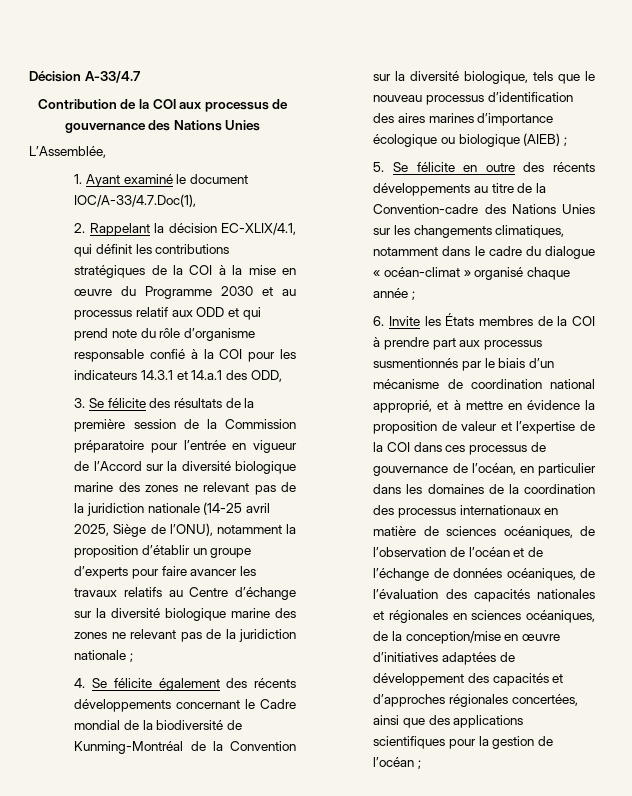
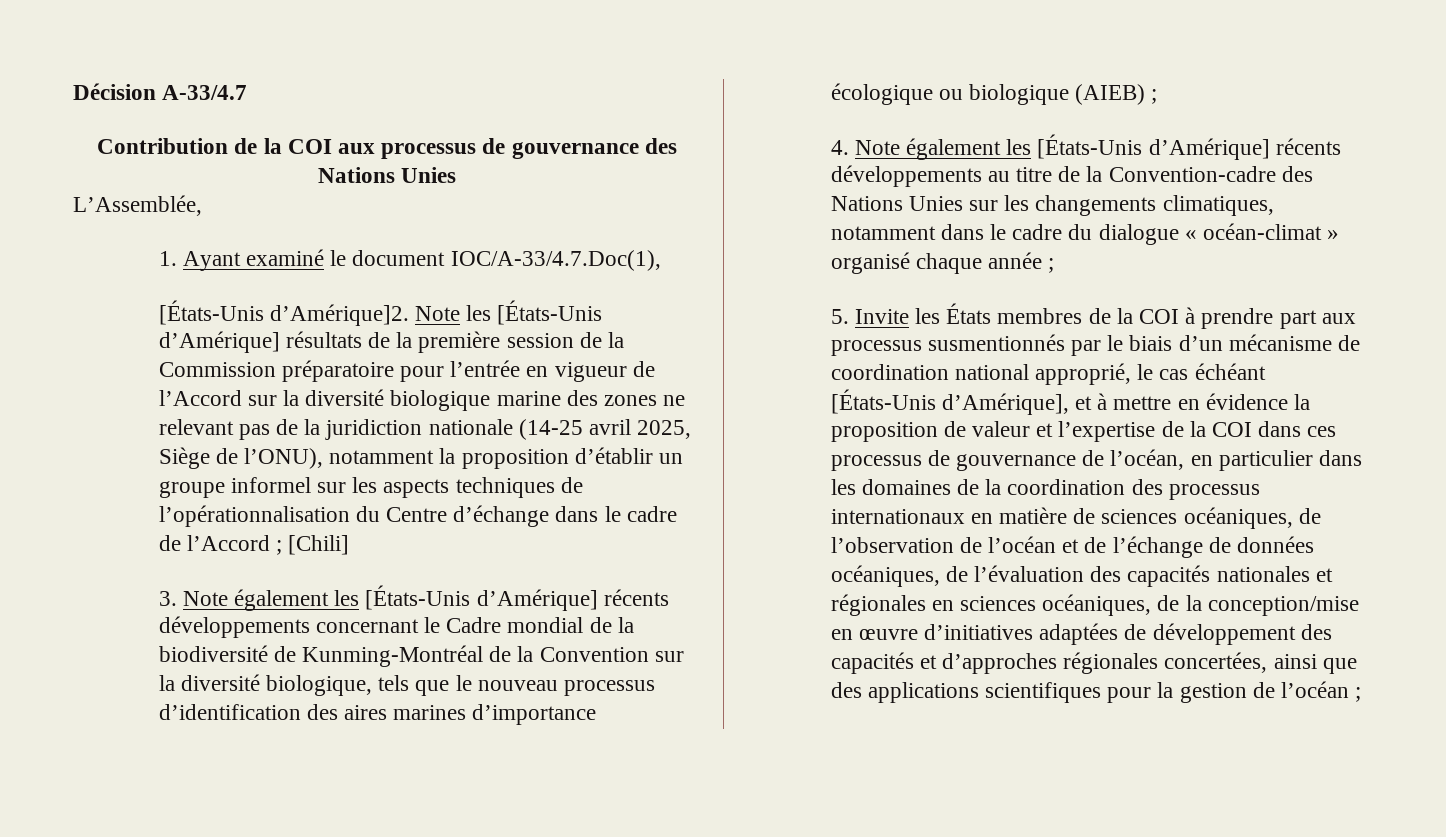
[74,223,296,236] [74,244,230,257] [74,265,296,278] [74,286,296,299] [74,307,261,320] [74,328,255,341] [74,349,296,362] [74,370,282,382] [74,398,171,408] 2. Rappelant la décision EC-XLIX/4.1, qui définit les contributions stratégiques de la COI à la mise en œuvre du Programme 2030 et au processus relatif aux ODD et qui prend note du rôle d’organisme responsable confié à la COI pour les indicateurs 14.3.1 et 14.a.1 des ODD, // 3. Se félicite des -> [158,300,603,326] [158,331,280,353] [États-Unis d’Amérique]2. Note les [États-Unis d’Amérique]
[74,566,256,579] [74,587,296,600] [74,608,296,621] [74,629,296,642] [74,650,133,662] [74,678,248,691] d’experts pour faire avancer les travaux relatifs au Centre d’échange sur la diversité biologique marine des zones ne relevant pas de la juridiction nationale ; // 4. Se félicite également des -> [230,477,583,498] [158,505,677,527] [158,535,350,555] [158,585,598,611] informel sur les aspects techniques de l’opérationnalisation du Centre d’échange dans le cadre de l’Accord ; [Chili] // 3. Note également les [États-Unis d’Amérique]
[373,162,545,172] 5. Se félicite en outre des -> [830,134,1270,160] 4. Note également les [États-Unis d’Amérique]
[373,316,385,326] 6. -> [830,309,849,324] 5.
(433, 406) none -> [1137,363,1266,380] [830,389,1069,415] le cas échéant [États-Unis d’Amérique],

